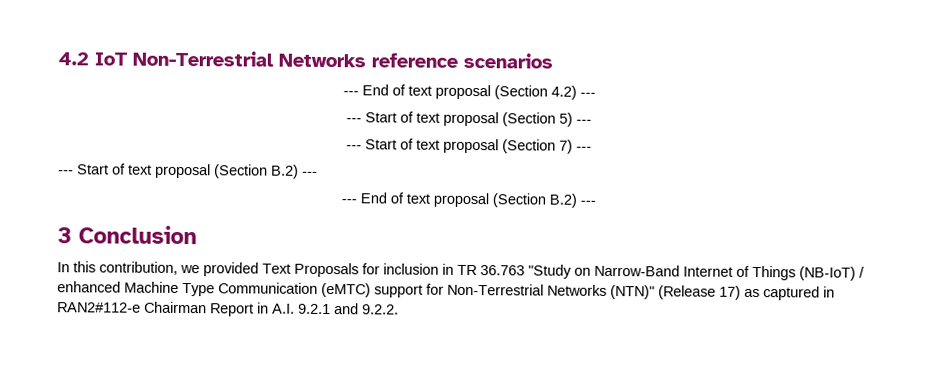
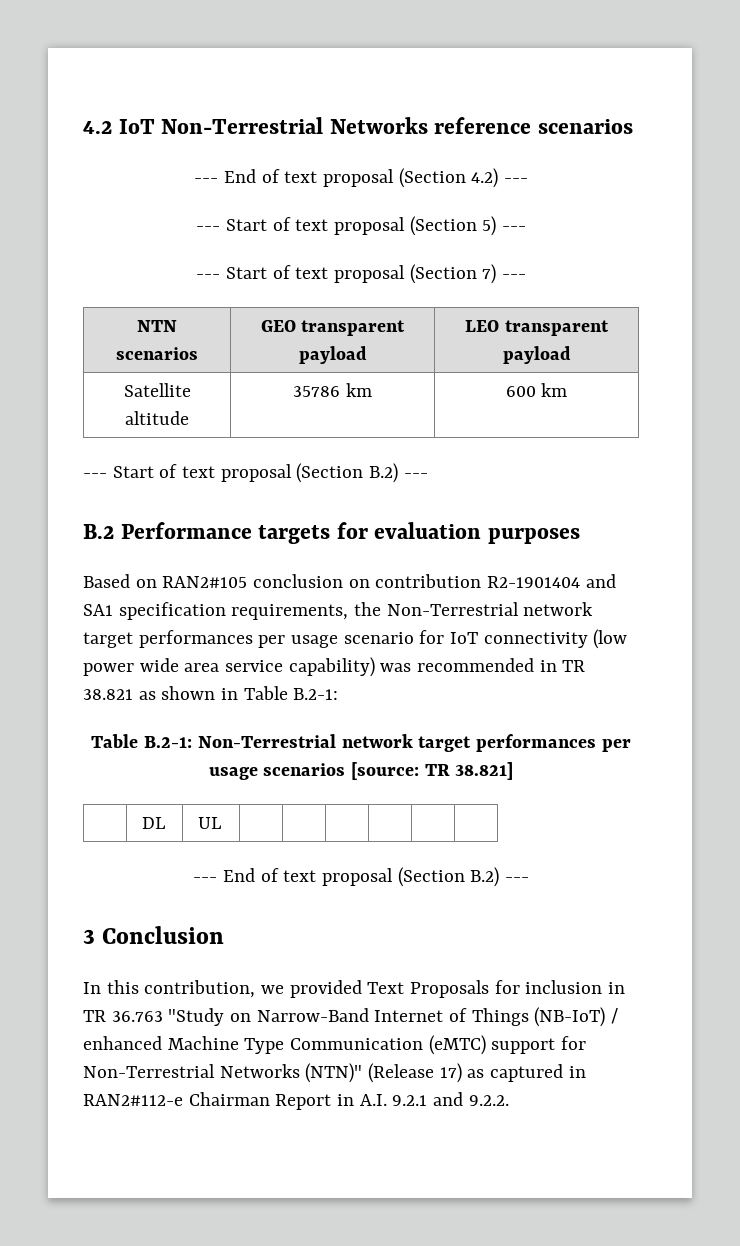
(592, 148) none -> [137,320,177,332] [116,347,198,360] [260,320,406,336] [298,346,367,364] [465,320,609,336] [502,346,571,364] [123,383,191,397] [125,411,189,425] [293,383,372,397] [505,383,568,397] // NTN scenarios | GEO transparent payload | LEO transparent payload // Satellite altitude | 35786 km | 600 km
(318, 173) none -> [83,522,581,544] [83,574,616,588] [83,602,594,620] [83,629,628,649] [83,657,586,677] [83,686,339,700] [91,734,631,752] [208,762,514,780] [142,817,166,829] [198,817,222,829] // B.2 Performance targets for evaluation purposes // Based on RAN2#105 conclusion on contribution R2-1901404 and SA1 specification requirements, the Non-Terrestrial network target performances per usage scenario for IoT connectivity (low power wide area service capability) was recommended in TR 38.821 as shown in Table B.2-1: // Table B.2-1: Non-Terrestrial network target performances per usage scenarios [source: TR 38.821] // | DL | UL | | | | | |

